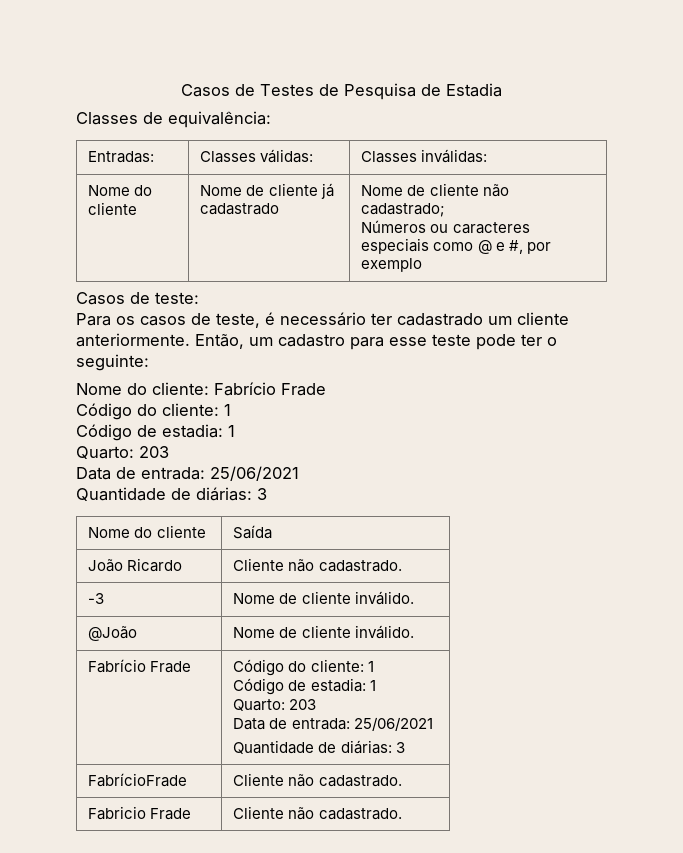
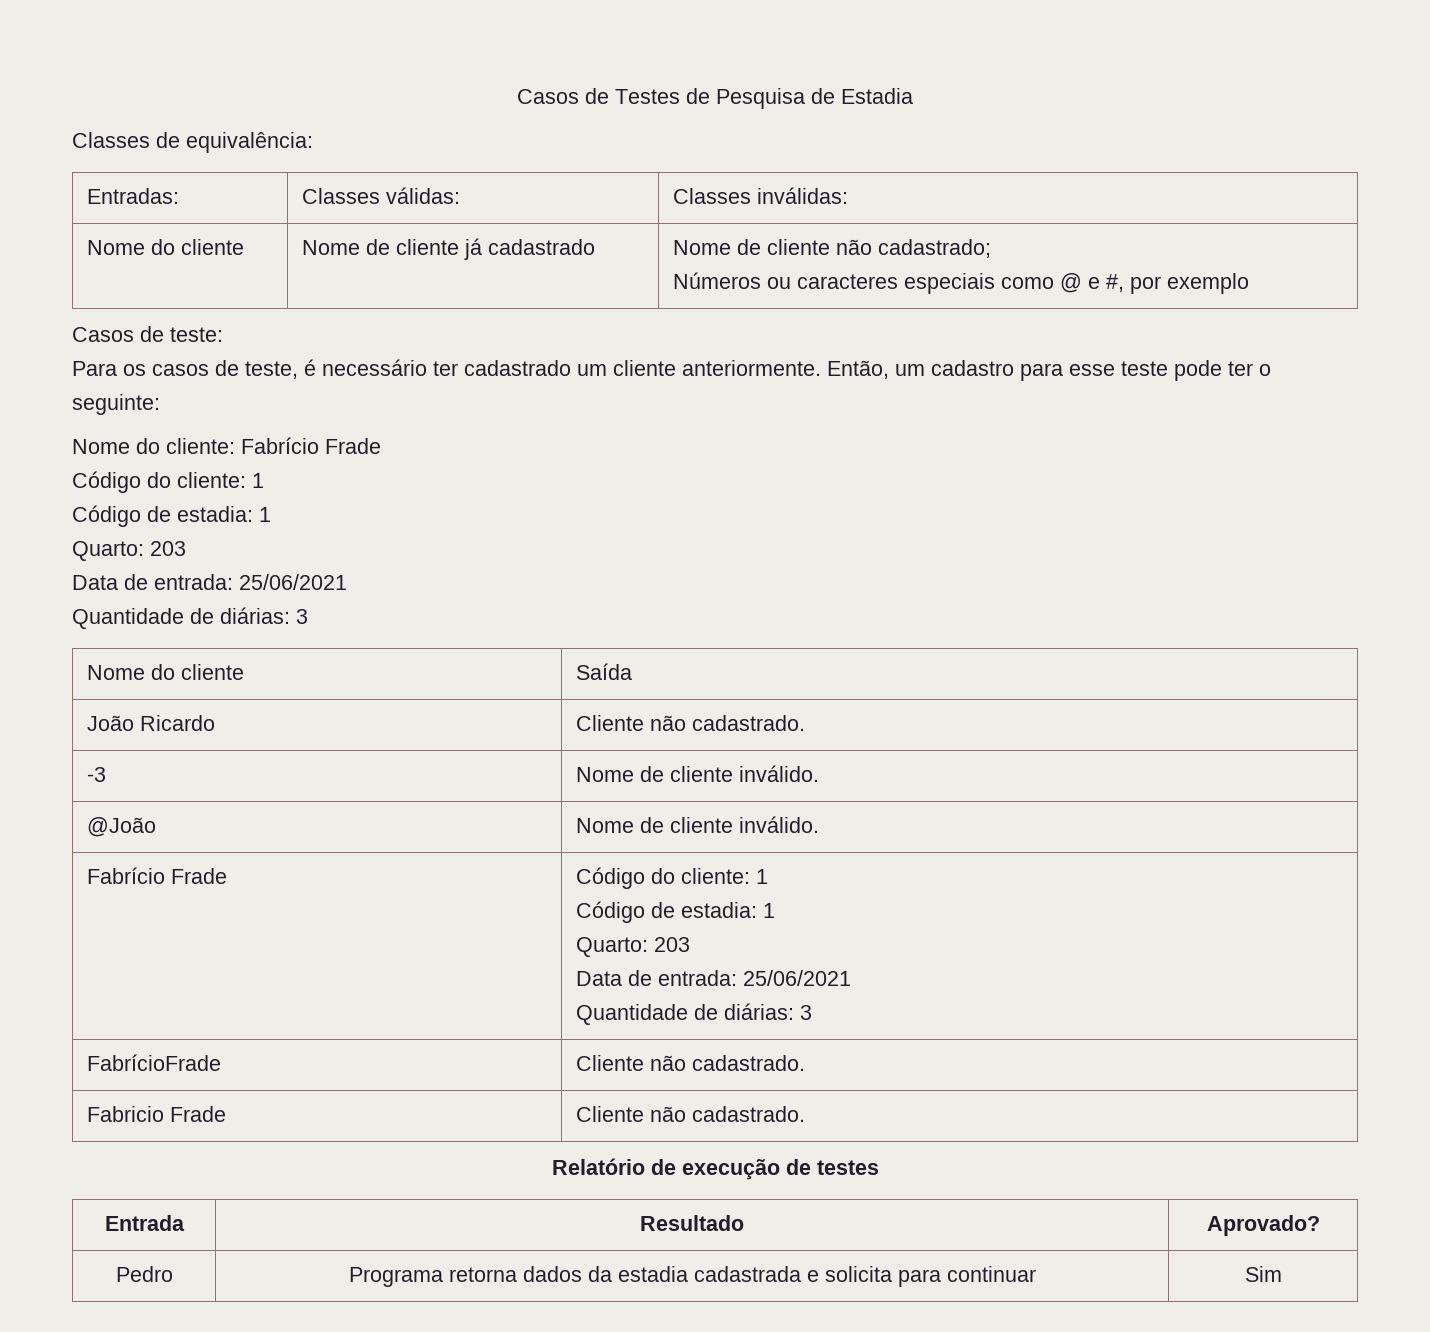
(402, 814) none -> [551,1158,879,1180] [104,1215,185,1231] [639,1215,744,1231] [1206,1215,1320,1236] [115,1266,173,1282] [348,1266,1036,1287] [1244,1266,1282,1282] // Relatório de execução de testes // Entrada | Resultado | Aprovado? // Pedro | Programa retorna dados da estadia cadastrada e solicita para continuar | Sim

